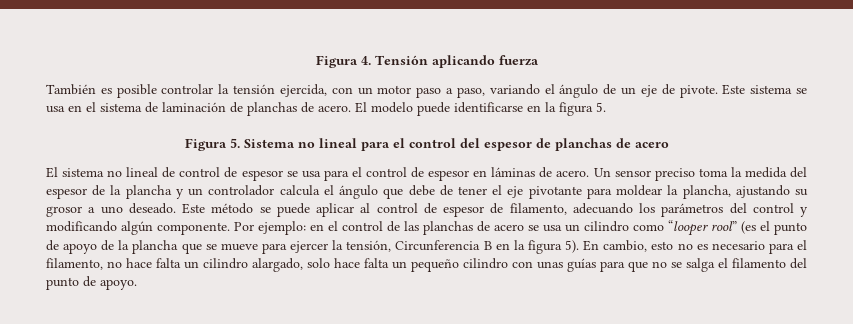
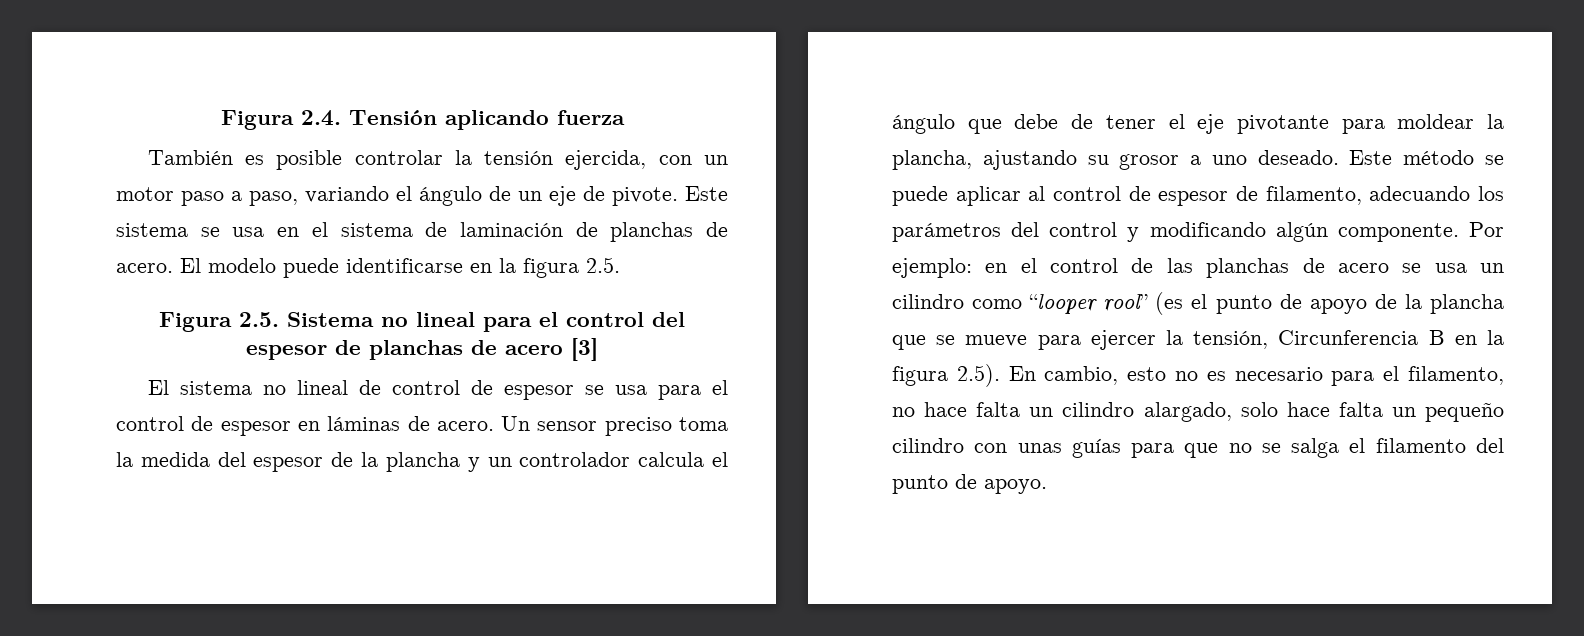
[315,55,371,68] Figura 4. -> [220,110,341,130] Figura 2.4.
[596,102,606,112] [184,138,240,151] 5. // Figura 5. -> [586,257,620,273] [159,312,279,332] 2.5. // Figura 2.5.
(669, 145) none -> [571,338,598,361] [3]
[565,240,580,253] 5). -> [956,364,1000,387] 2.5).

